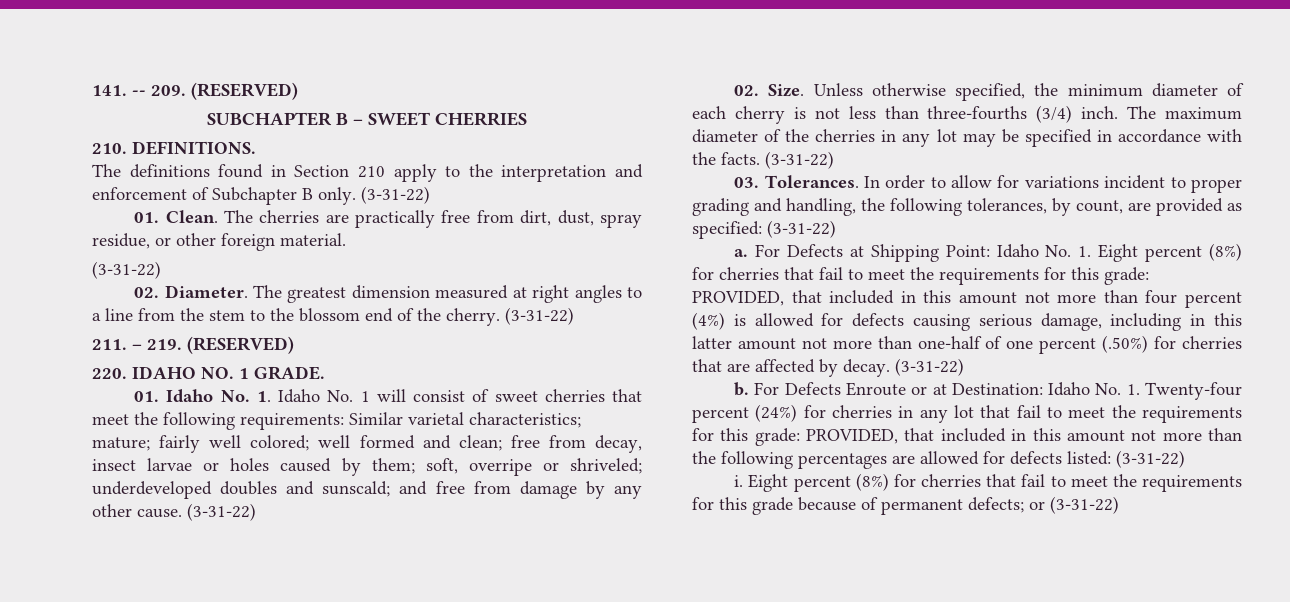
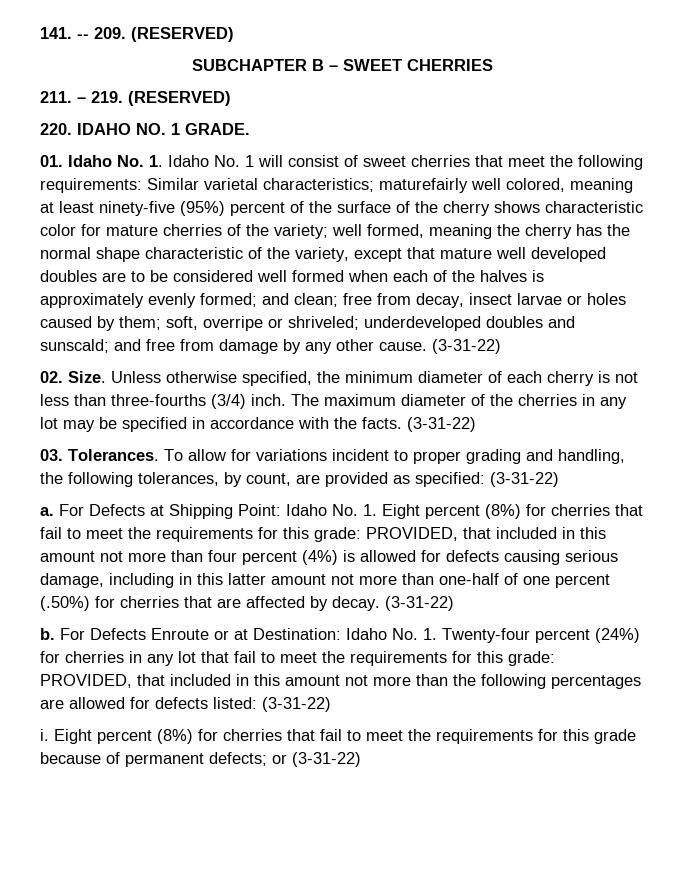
[92,141,256,155] [92,164,644,182] [92,186,430,205] [134,210,643,228] [92,233,346,251] [92,261,161,279] [134,285,642,303] [92,307,574,326] // 210. DEFINITIONS. // The definitions found in Section 210 apply to the interpretation and enforcement of Subchapter B only. (3-31-22) // 01. Clean. The cherries are practically free from dirt, dust, spray residue, or other foreign material. // (3-31-22) // 02. Diameter. The greatest dimension measured at right angles to a line from the stem to the blossom end of the cherry. (3-31-22) -> (493, 65) none
[92,435,415,453] mature; fairly well colored; well formed -> [379,178,633,193] [40,201,643,216] [40,224,630,239] [40,247,606,262] [40,270,544,282] [40,293,257,308] maturefairly well colored, meaning at least ninety-five (95%) percent of the surface of the cherry shows characteristic color for mature cherries of the variety; well formed, meaning the cherry has the normal shape characteristic of the variety, except that mature well developed doubles are to be considered well formed when each of the halves is approximately evenly formed;
[863,175,946,189] In order to -> [164,449,183,461] To

